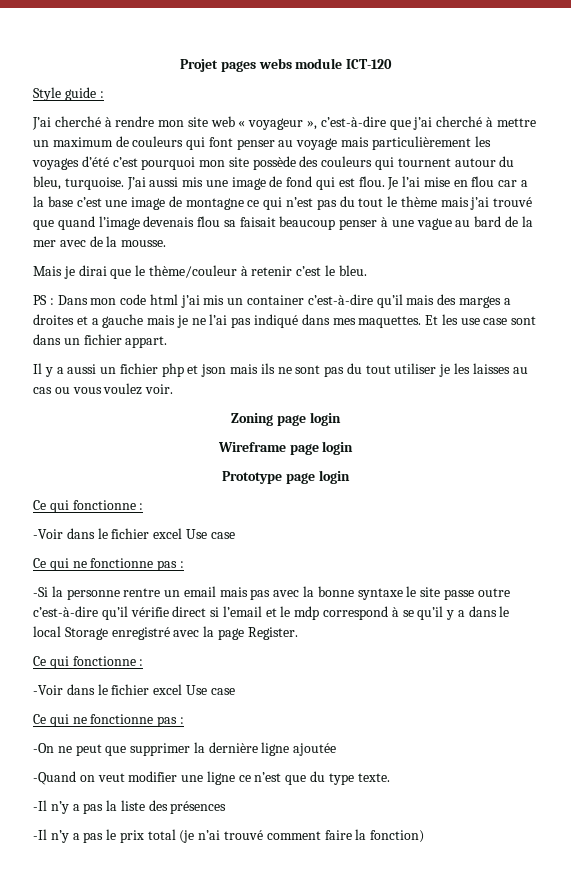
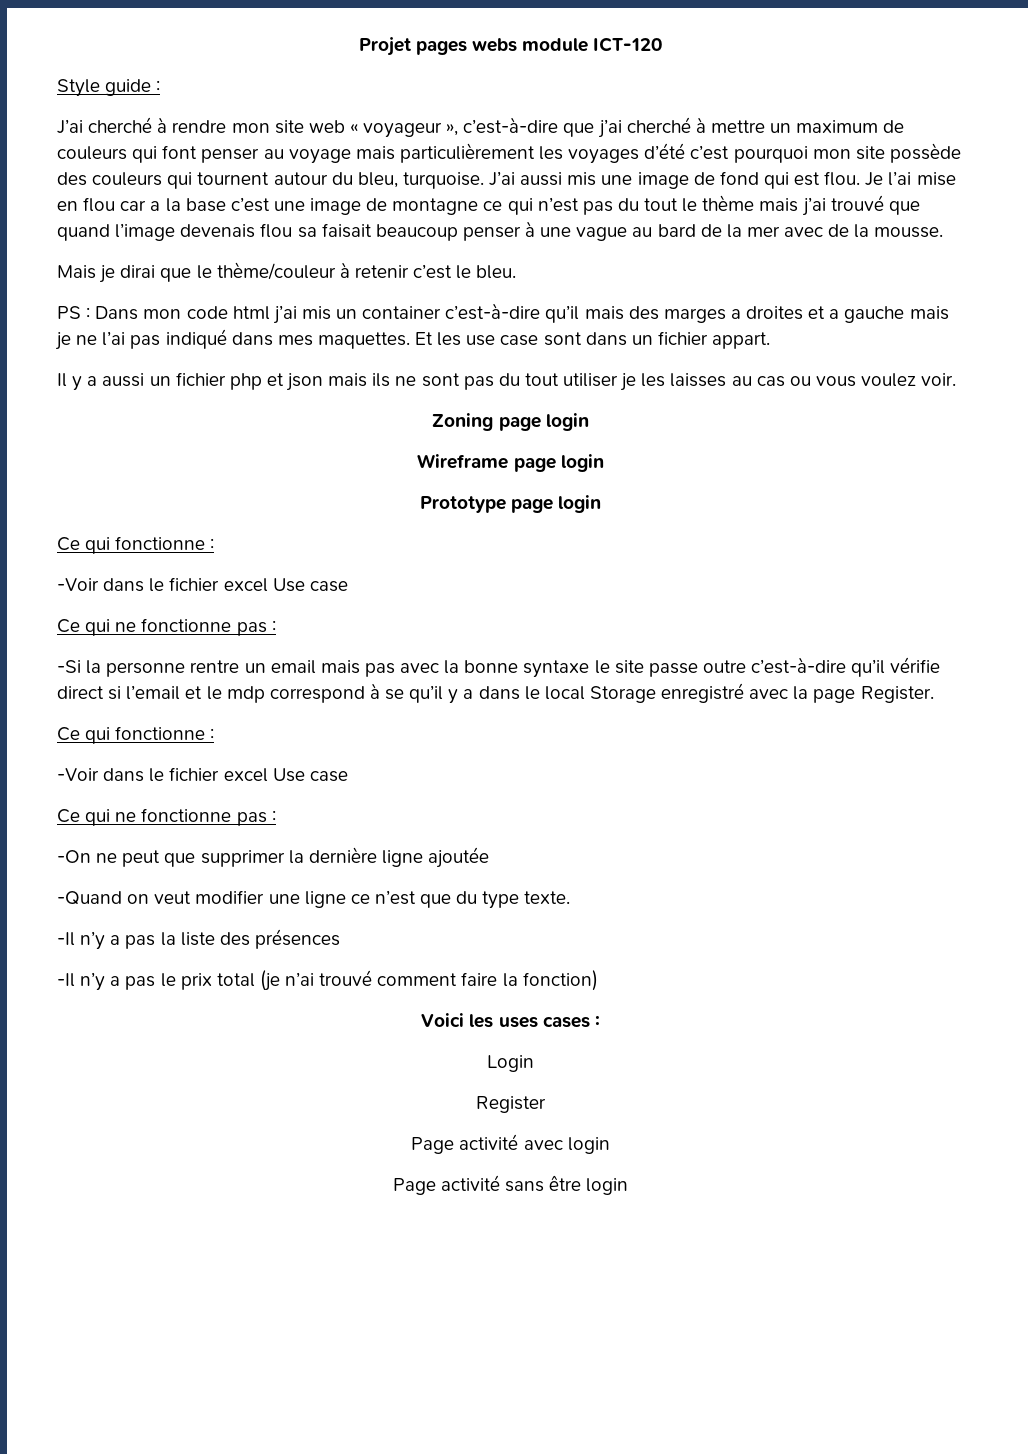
(425, 836) none -> [421,1013,600,1028] [487,1055,534,1072] [476,1096,546,1113] [411,1134,610,1154] [392,1175,629,1195] // Voici les uses cases : // Login // Register // Page activité avec login // Page activité sans être login

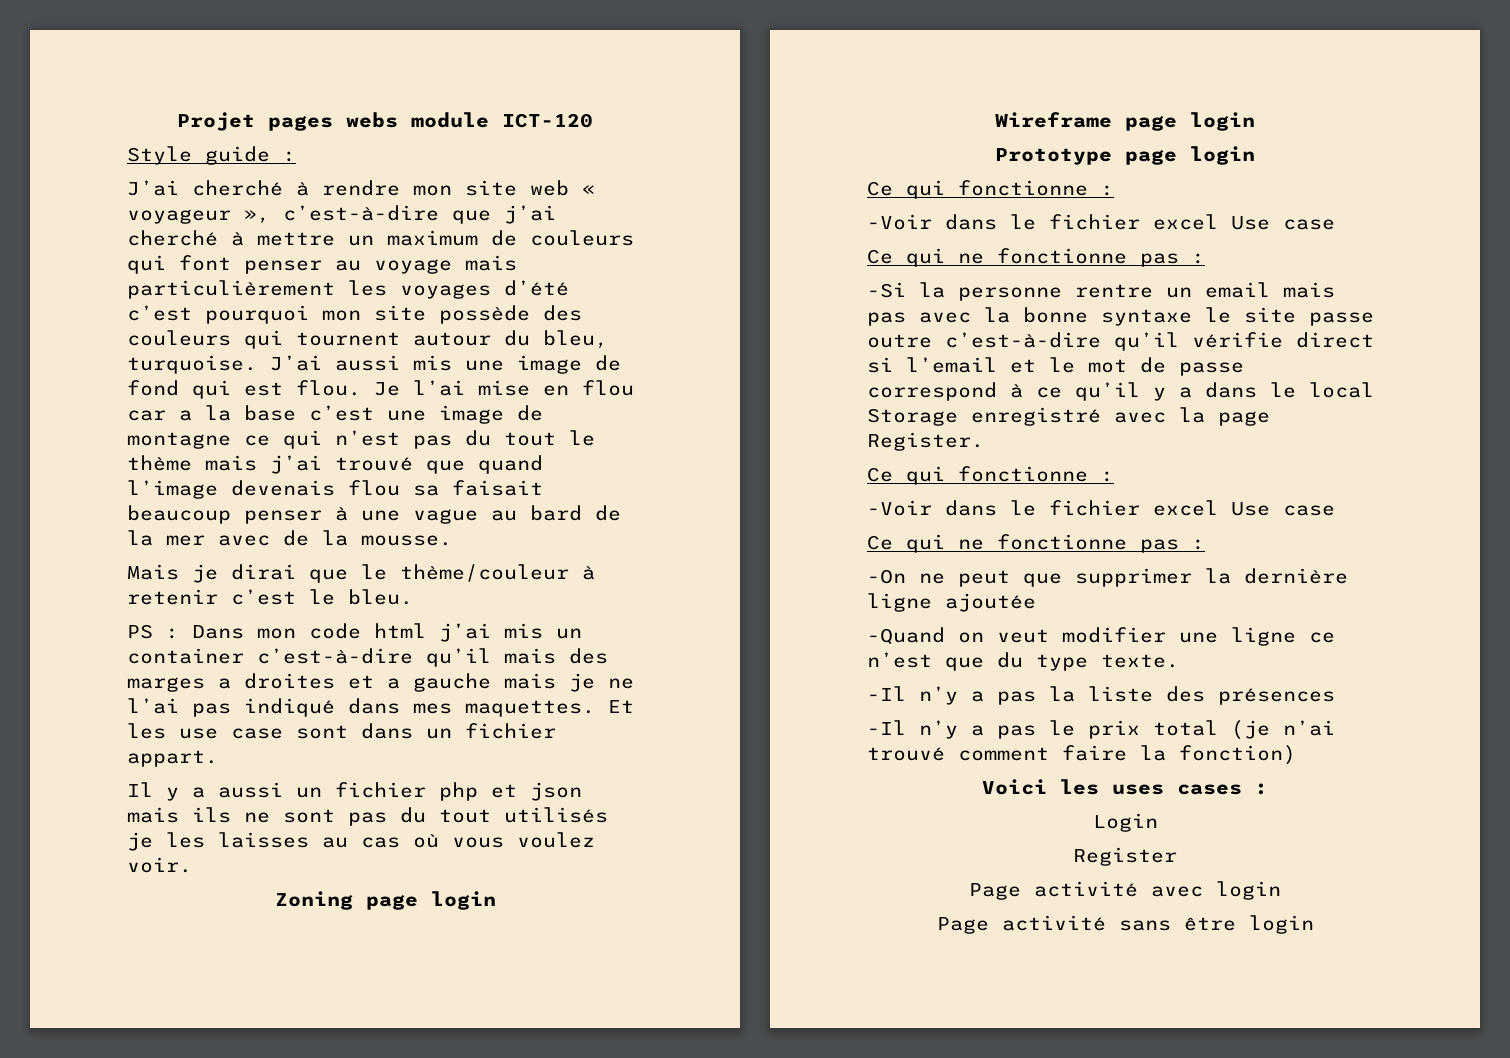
[563,373,619,387] utiliser -> [504,807,608,823] utilisés
[789,376,811,386] ou -> [413,834,439,848] où
[226,686,265,703] mdp -> [1088,357,1244,376] mot de passe
[385,689,405,700] se -> [1036,387,1062,398] ce

